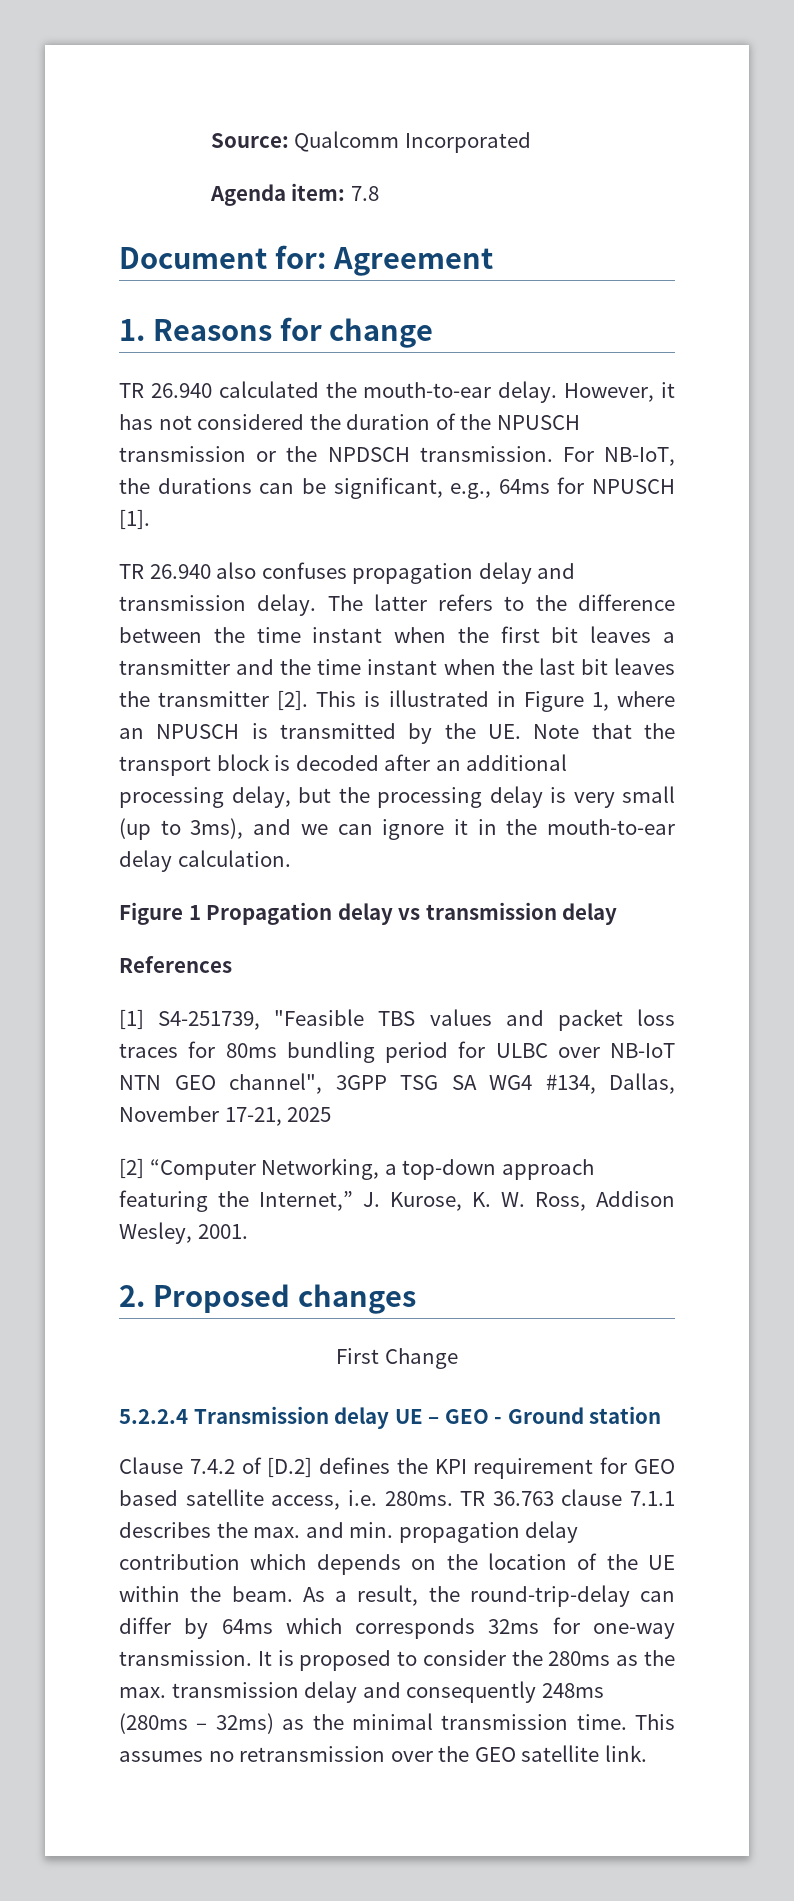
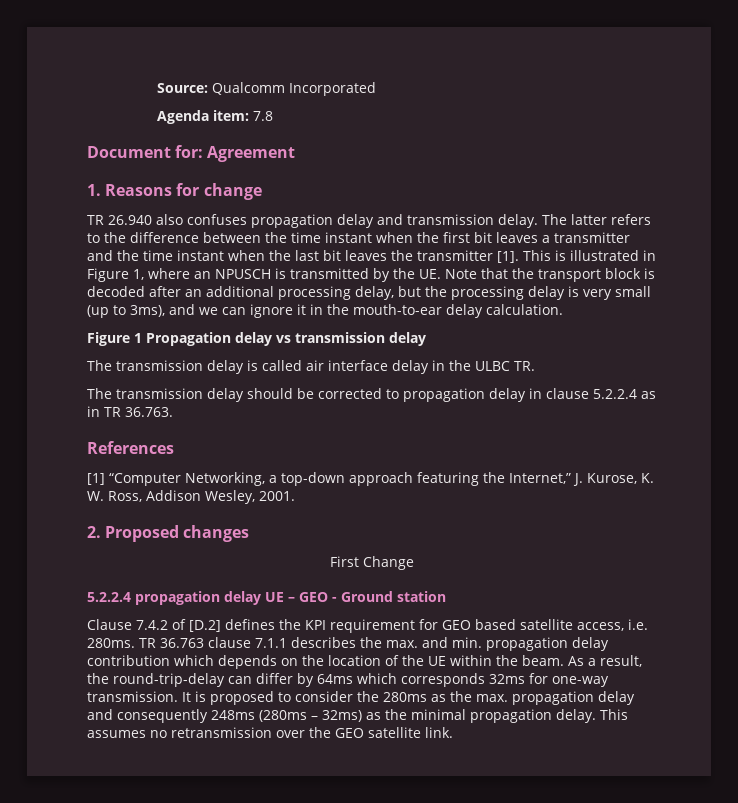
[119,381,675,403] [119,413,580,430] [119,446,675,466] [119,477,675,499] [119,509,150,530] // TR 26.940 calculated the mouth-to-ear delay. However, it has not considered the duration of the NPUSCH transmission or the NPDSCH transmission. For NB-IoT, the durations can be significant, e.g., 64ms for NPUSCH [1]. -> (262, 191) none
[277,690,309,711] [2]. -> [497,251,519,263] [1].
[119,956,232,973] [119,1009,676,1031] [119,1041,675,1063] [119,1073,675,1094] [119,1106,332,1126] [119,1158,144,1179] References // [1] S4-251739, "Feasible TBS values and packet loss traces for 80ms bundling period for ULBC over NB-IoT NTN GEO channel", 3GPP TSG SA WG4 #134, Dallas, November 17-21, 2025 // [2] -> [87,360,535,374] [87,388,656,402] [87,406,173,417] [87,441,174,454] [87,473,105,485] The transmission delay is called air interface delay in the ULBC TR. // The transmission delay should be corrected to propagation delay in clause 5.2.2.4 as in TR 36.763. // References // [1]
[193,1406,329,1424] Transmission -> [135,591,220,605] propagation
[171,1682,299,1698] transmission -> [512,691,594,705] propagation
[441,1714,627,1730] transmission time. -> [470,709,596,723] propagation delay.

